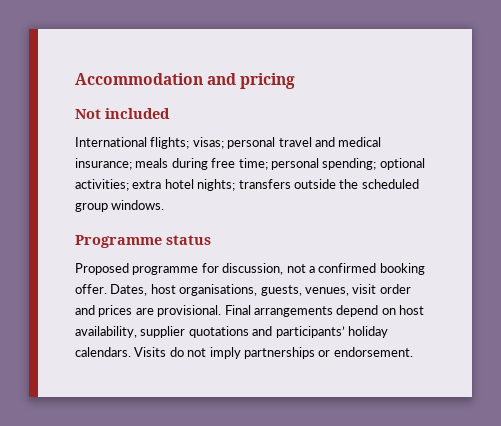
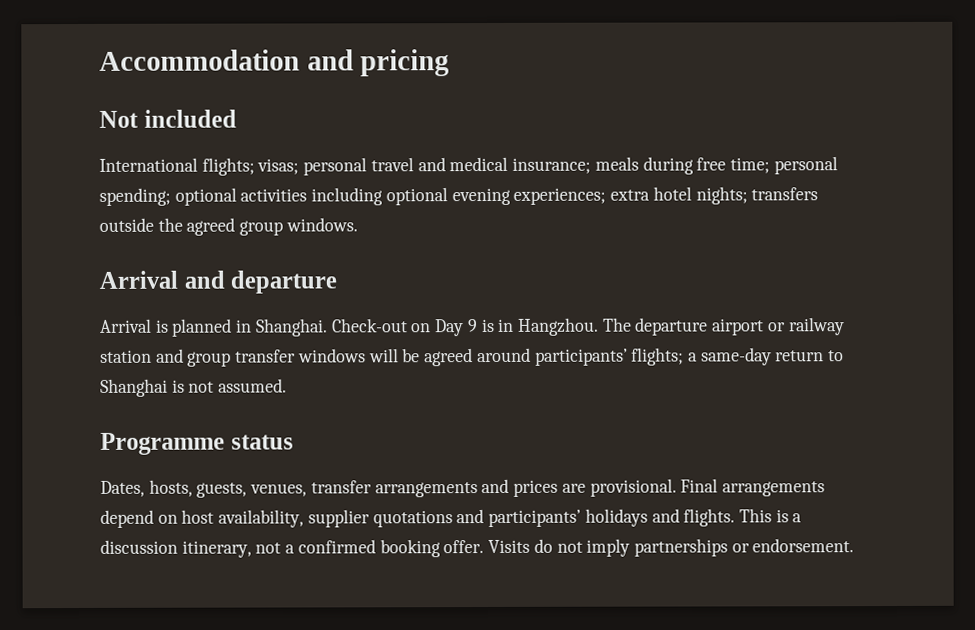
[75,179,129,191] activities; -> [240,187,607,206] activities including optional evening experiences;
[361,179,419,189] scheduled -> [186,217,236,236] agreed
[75,235,211,248] [75,263,425,275] [75,284,411,296] Programme status // Proposed programme for discussion, not a confirmed booking offer. Dates, host organisations, guests, venues, visit order -> [99,270,338,294] [100,317,845,337] [100,347,845,367] [100,378,288,397] [100,432,294,455] [100,479,478,498] Arrival and departure // Arrival is planned in Shanghai. Check-out on Day 9 is in Hangzhou. The departure airport or railway station and group transfer windows will be agreed around participants’ flights; a same-day return to Shanghai is not assumed. // Programme status // Dates, hosts, guests, venues, transfer arrangements
[347,326,388,338] [75,347,131,357] holiday calendars. -> [584,508,803,527] [100,539,485,558] holidays and flights. This is a discussion itinerary, not a confirmed booking offer.

